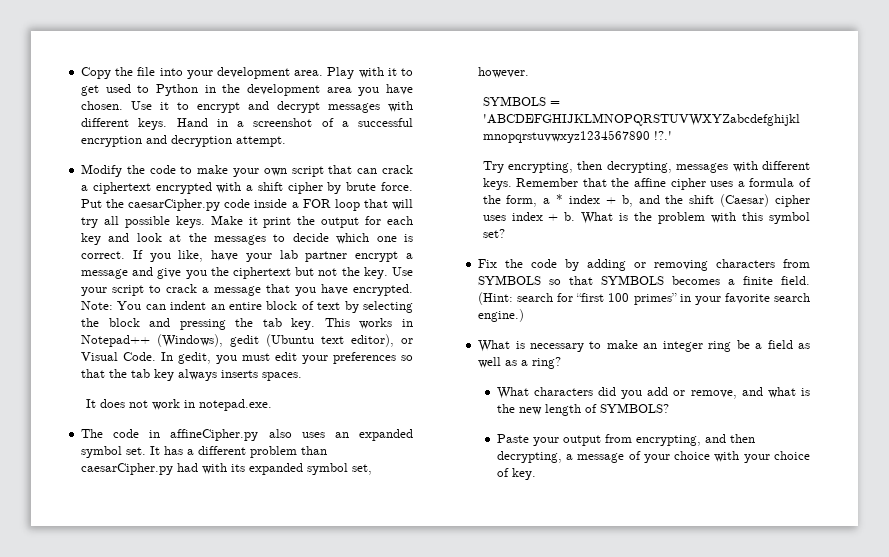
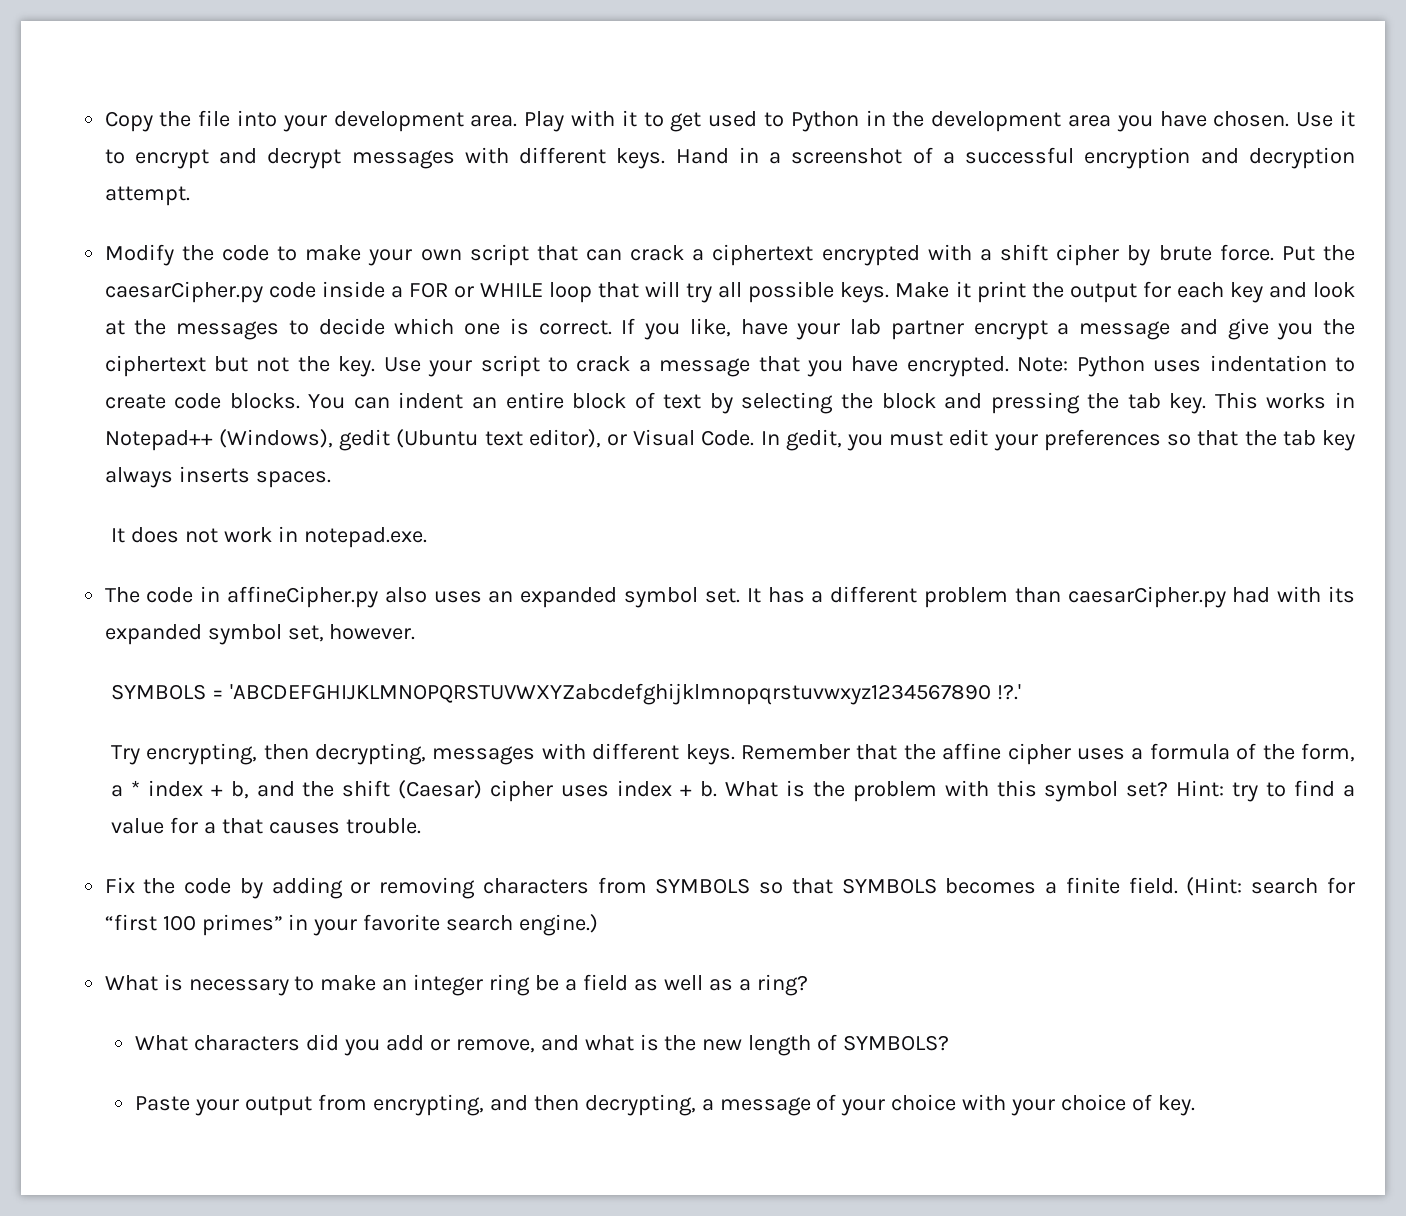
(331, 203) none -> [453,283,543,298] or WHILE
(114, 305) none -> [1076,355,1356,377] [104,393,300,409] Python uses indentation to create code blocks.
(505, 233) none -> [1176,780,1355,802] [110,817,421,834] Hint: try to find a value for a that causes trouble.

